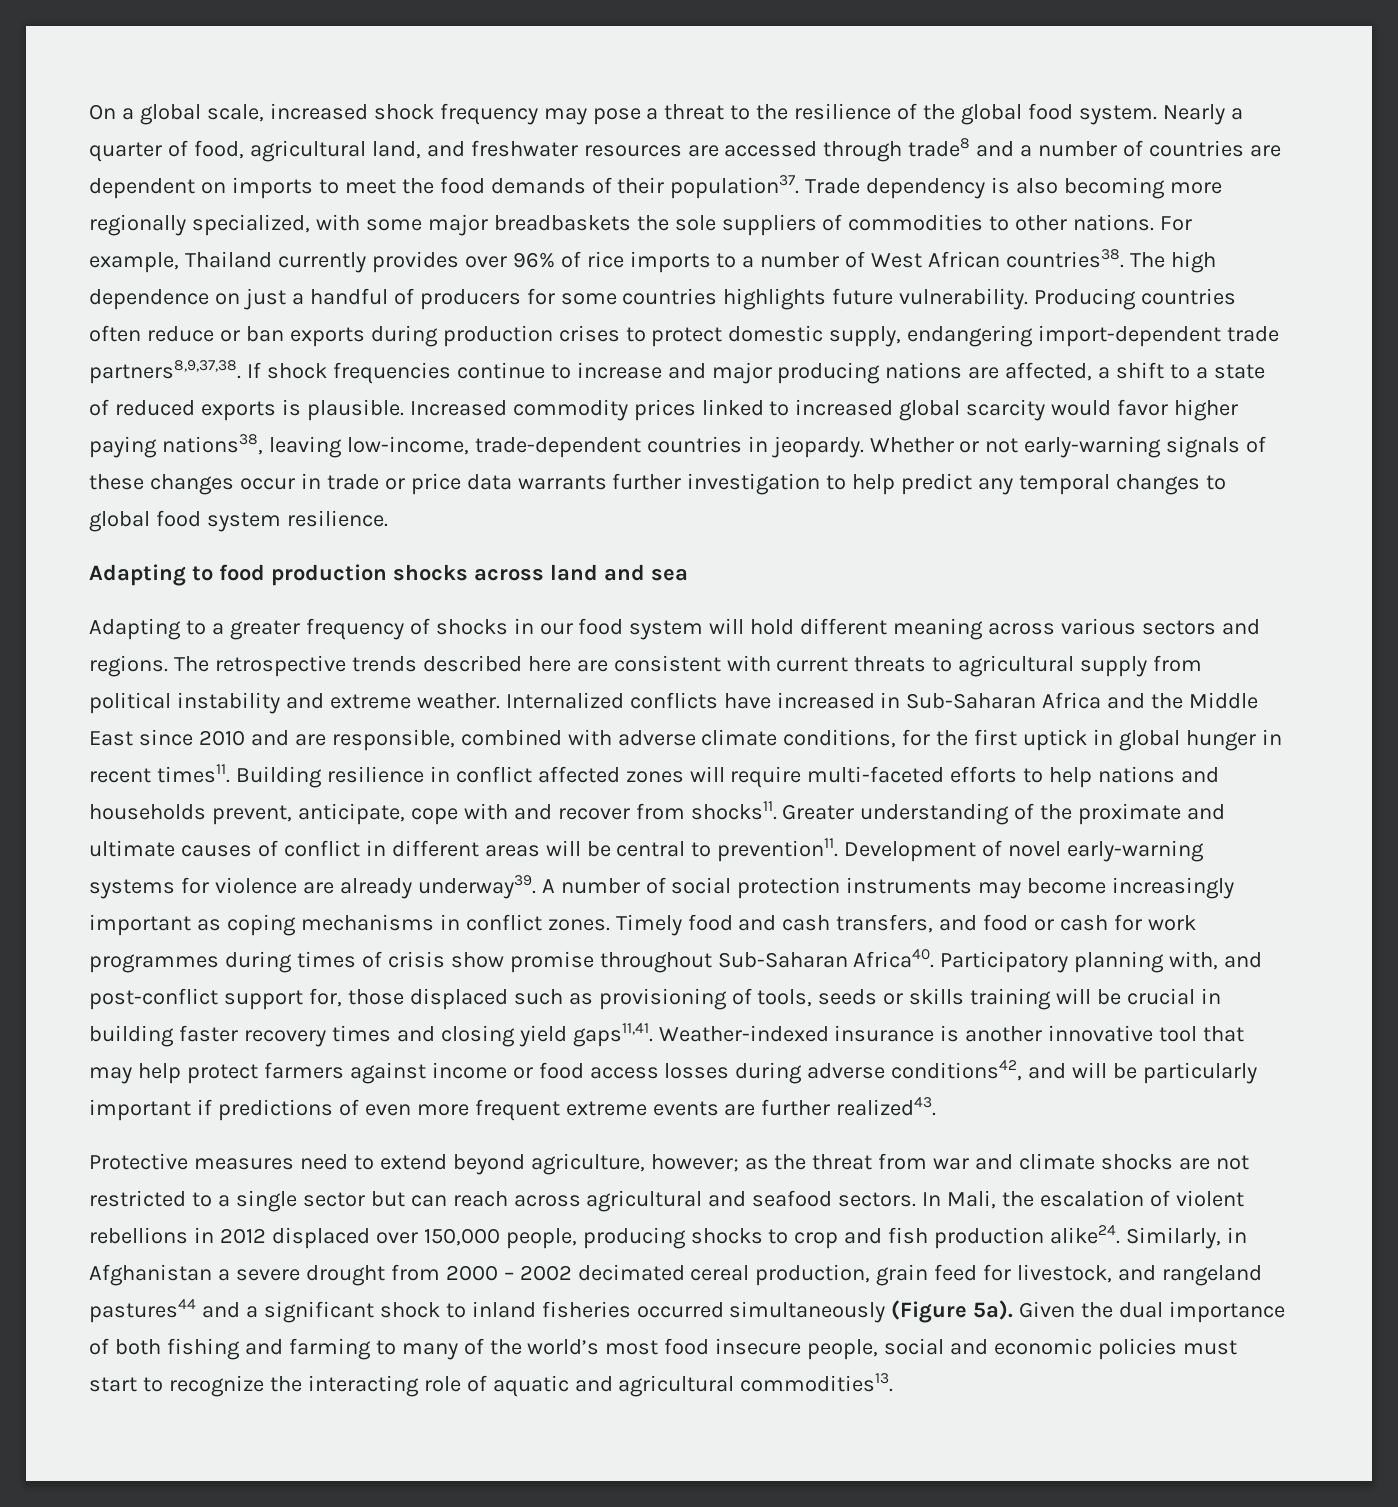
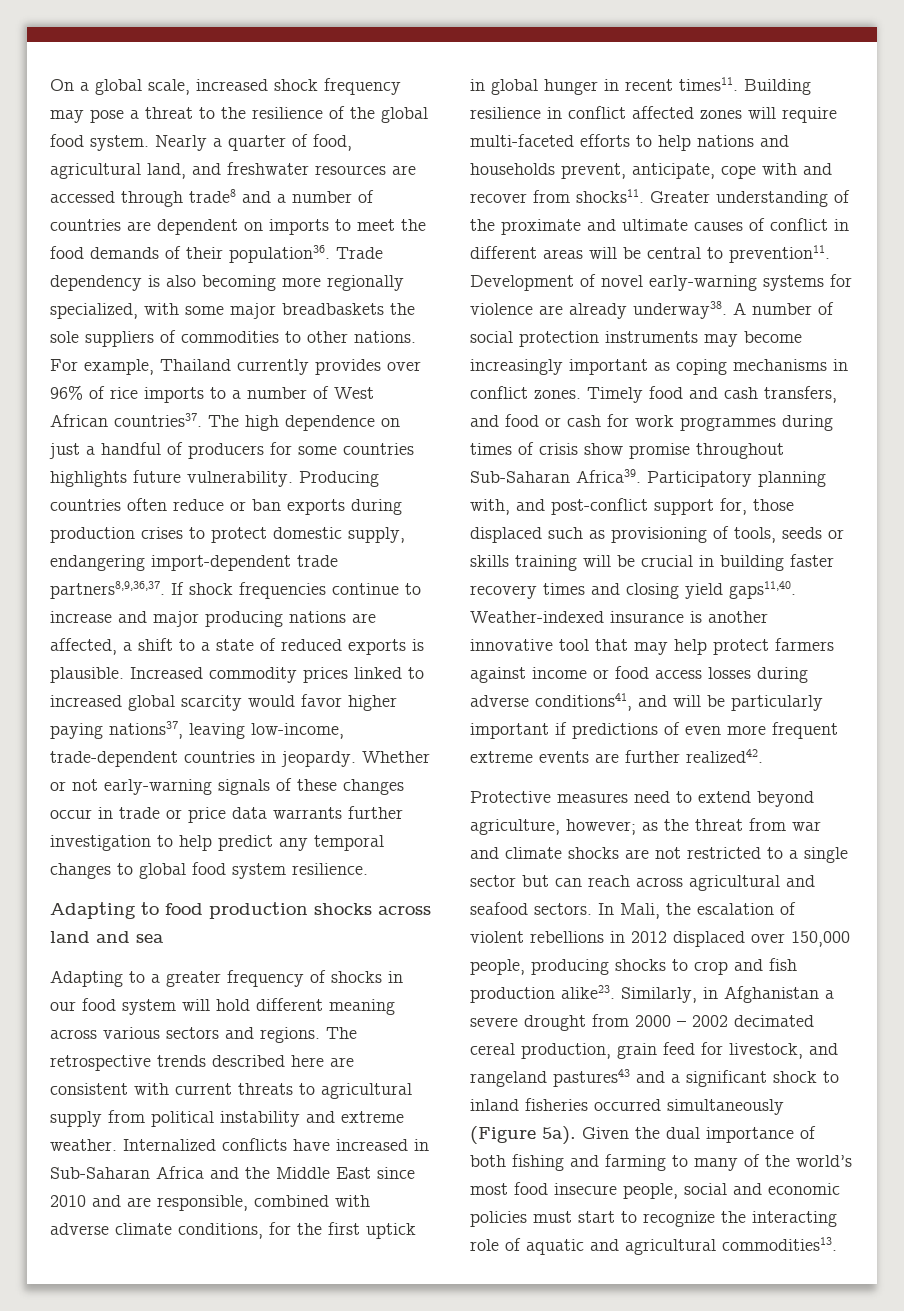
[670,175,800,199] population37. -> [229,245,330,263] population36.
[1006,249,1125,268] countries38. -> [114,413,202,427] countries37.
[89,360,241,384] partners8,9,37,38. -> [50,581,165,599] partners8,9,36,37.
[161,434,263,455] nations38, -> [109,721,183,739] nations37,
[417,875,536,899] underway39. -> [633,301,727,319] underway38.
[853,949,935,968] Africa40. -> [576,469,641,483] Africa39.
[572,1023,653,1047] gaps11,41. -> [729,581,796,599] gaps11,40.
[891,1060,1023,1081] conditions42, -> [535,693,632,711] conditions41,
[836,1097,937,1116] realized43. -> [686,749,763,763] realized42.
[1050,1225,1121,1244] alike24. -> [561,985,615,999] alike23.
[89,1299,196,1323] pastures44 -> [553,1069,630,1087] pastures43

